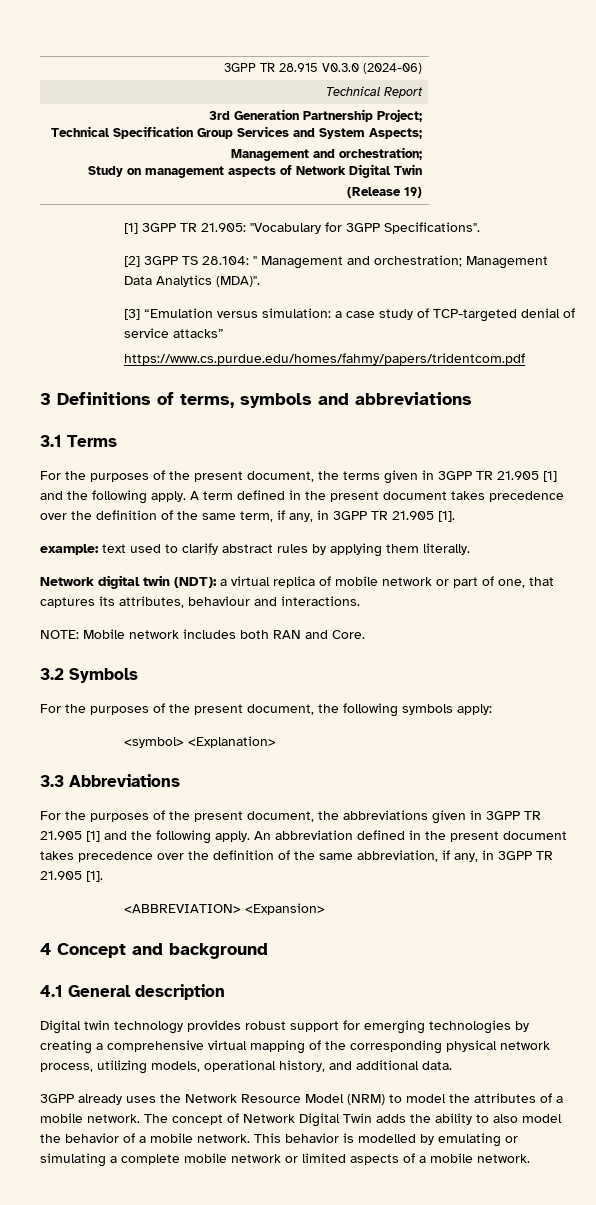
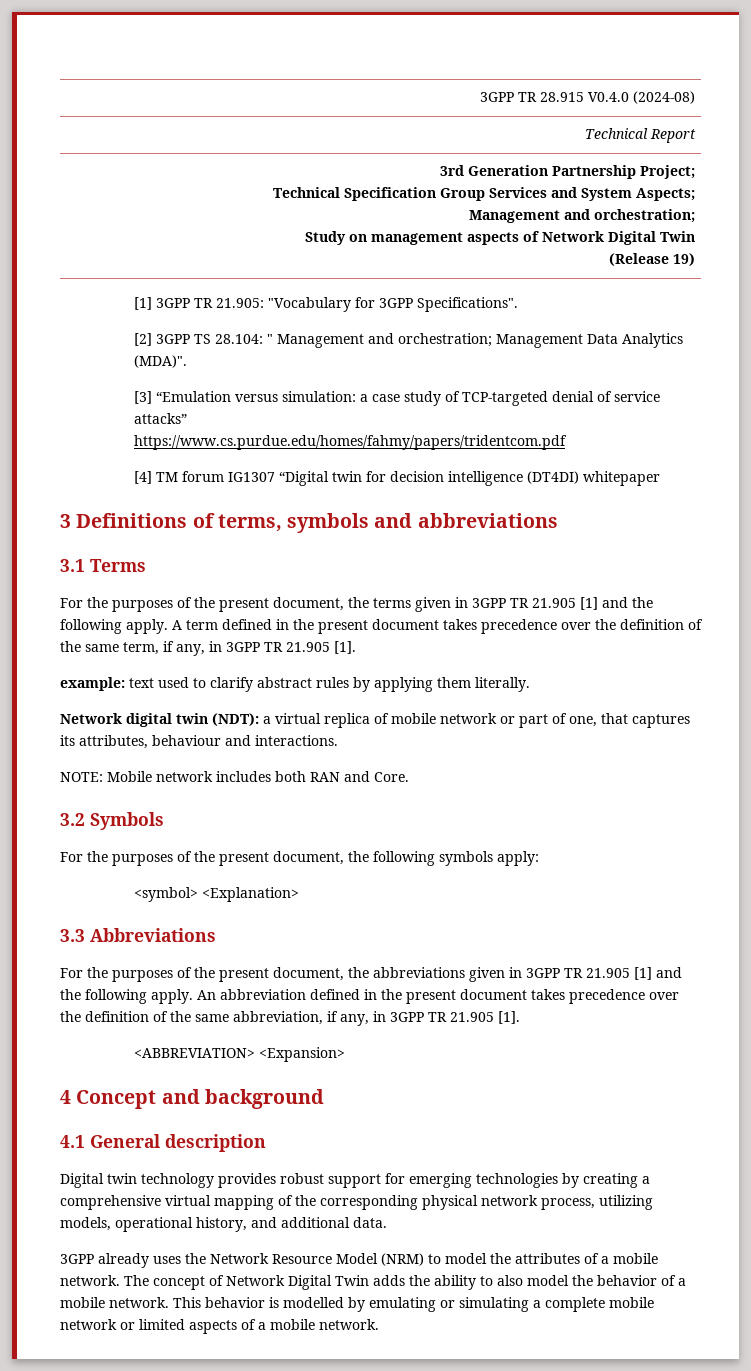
[322,63,423,74] V0.3.0 (2024-06) -> [588,91,696,104] V0.4.0 (2024-08)
(525, 359) none -> [133,471,660,486] // [4] TM forum IG1307 “Digital twin for decision intelligence (DT4DI) whitepaper

